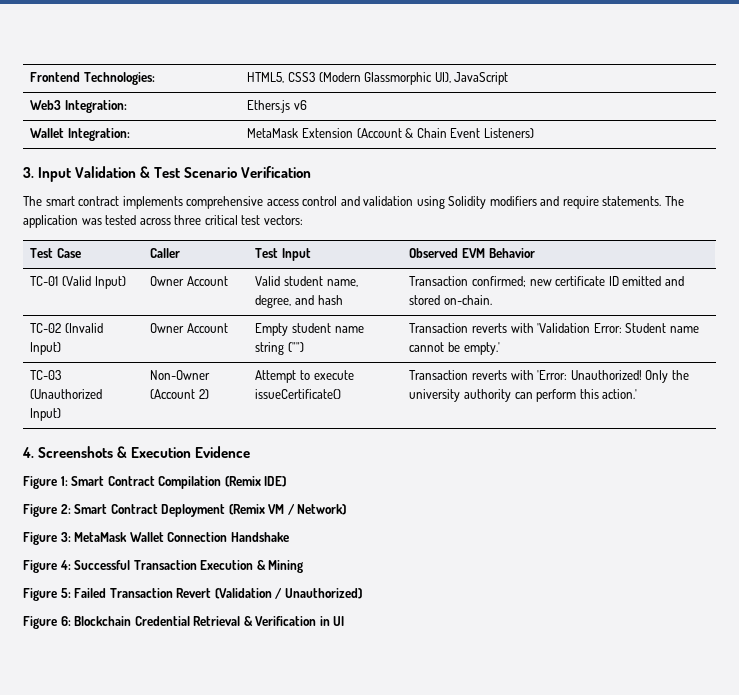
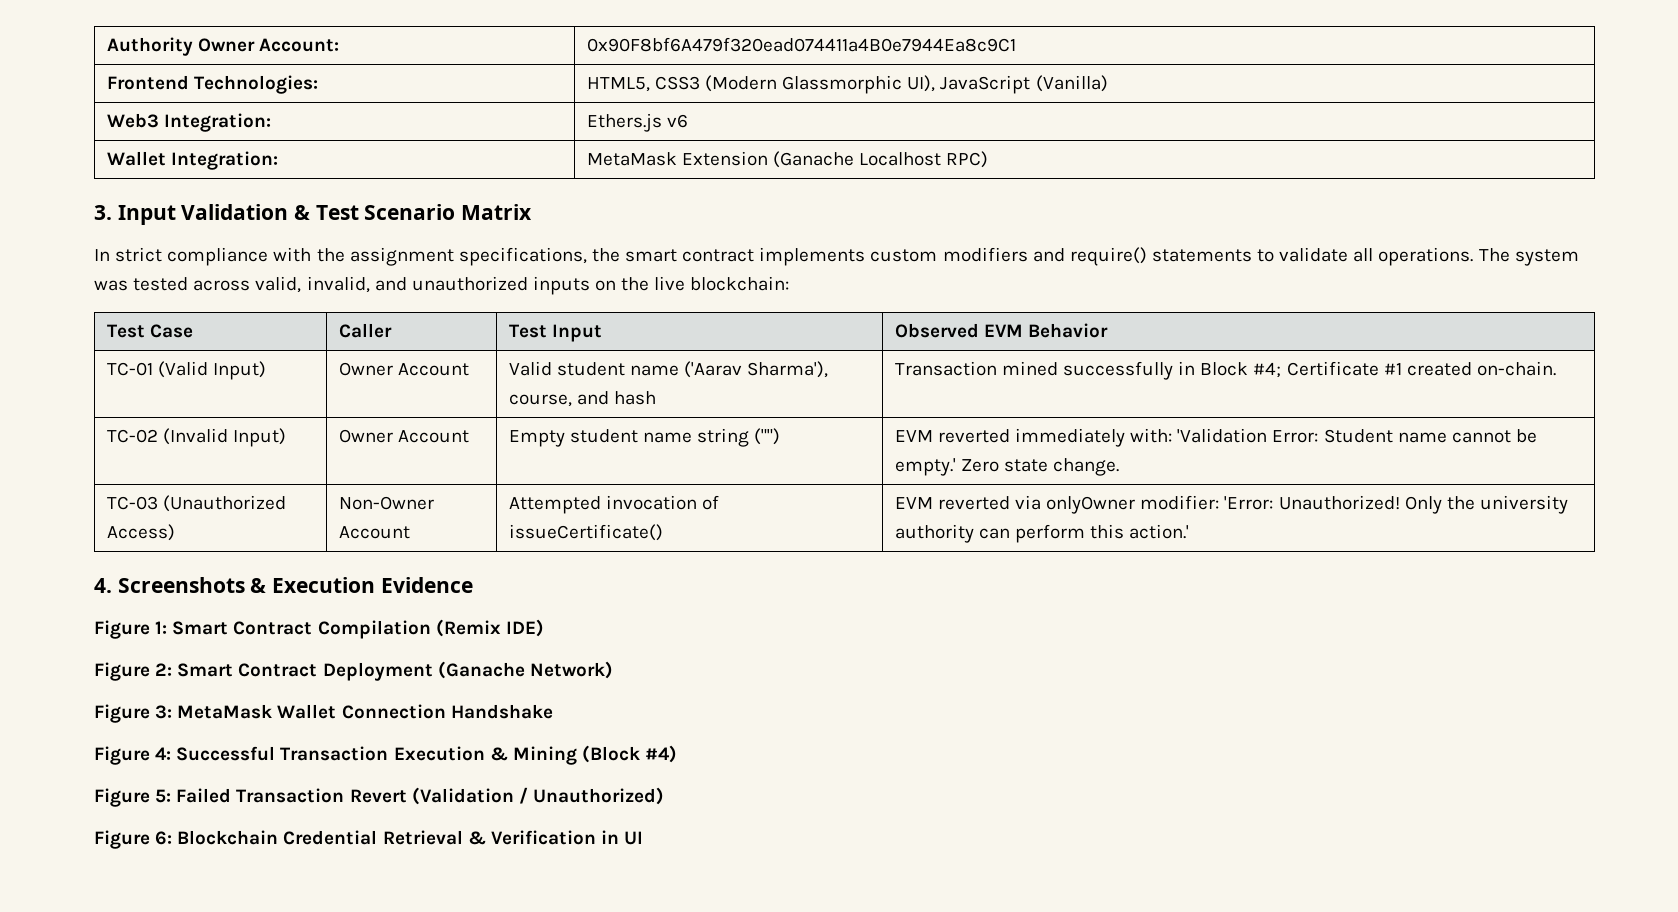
(30, 77) none -> [106,37,340,56] [586,37,1016,52] Authority Owner Account: | 0x90F8bf6A479f320ead074411a4B0e7944Ea8c9C1 //
(509, 78) none -> [1035,75,1108,92] (Vanilla)
[356,128,534,138] (Account & Chain Event Listeners) -> [773,151,989,168] (Ganache Localhost RPC)
[241,166,312,178] [23,196,684,209] [23,215,303,228] Verification // The smart contract implements comprehensive access control and validation using Solidity modifiers and require statements. The application was tested across three critical test vectors: -> [461,204,533,220] [94,247,1579,266] [94,276,790,295] Matrix // In strict compliance with the assignment specifications, the smart contract implements custom modifiers and require() statements to validate all operations. The system was tested across valid, invalid, and unauthorized inputs on the live blockchain:
[326,279,358,287] [255,295,292,308] name, degree, -> [630,361,829,378] [508,394,572,407] name ('Aarav Sharma'), course,
[471,276,684,287] [409,295,441,305] confirmed; new certificate ID emitted and stored -> [1001,361,1472,380] mined successfully in Block #4; Certificate #1 created
[409,323,534,333] Transaction reverts with -> [894,428,1173,447] EVM reverted immediately with:
(500, 348) none -> [960,458,1120,476] Zero state change.
[30,408,62,421] Input) -> [106,524,175,541] Access)
[150,389,209,399] [255,370,354,383] [255,389,342,399] [409,370,534,380] (Account 2) | Attempt to execute issueCertificate() | Transaction reverts with -> [338,526,410,539] [508,495,720,514] [508,524,663,541] [894,495,1220,514] Account | Attempted invocation of issueCertificate() | EVM reverted via onlyOwner modifier:
[228,504,295,515] (Remix VM / -> [437,661,525,679] (Ganache
(304, 566) none -> [581,745,678,763] (Block #4)

